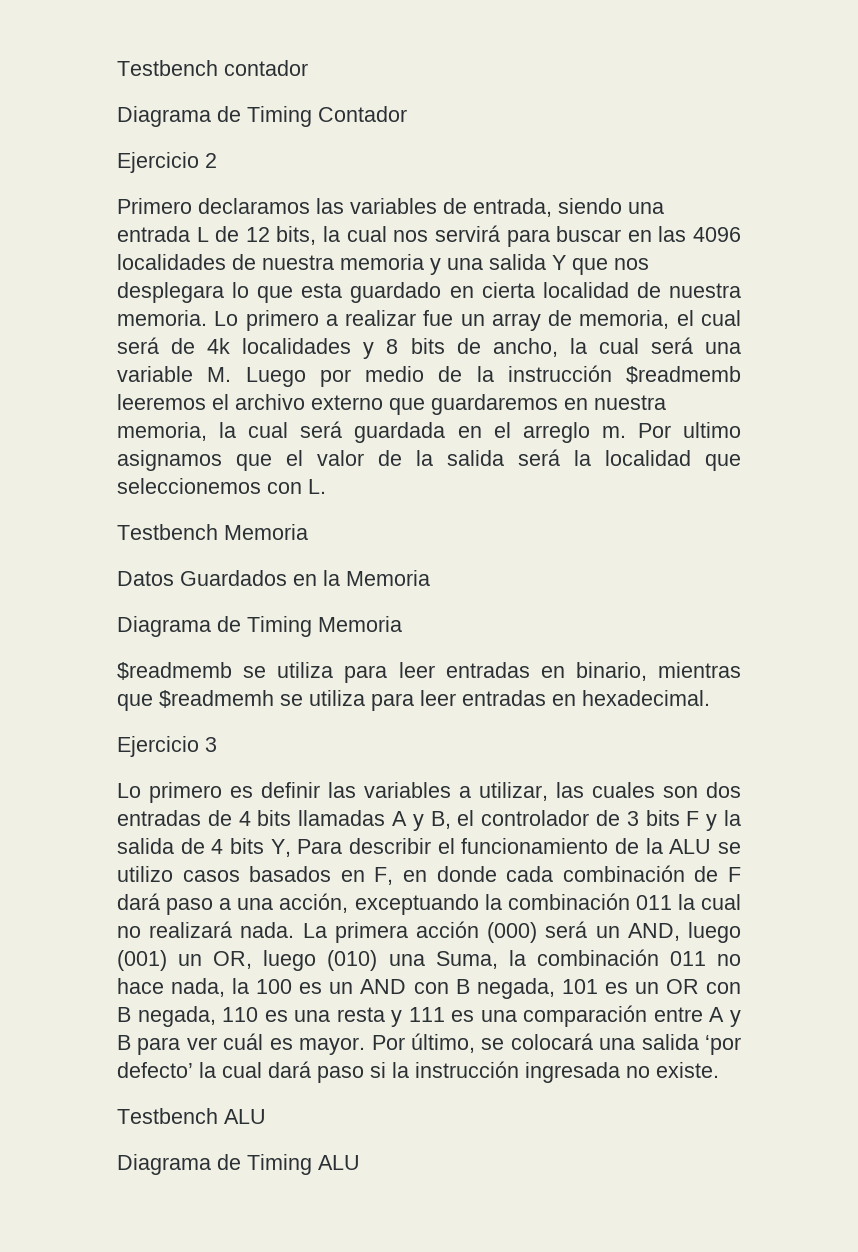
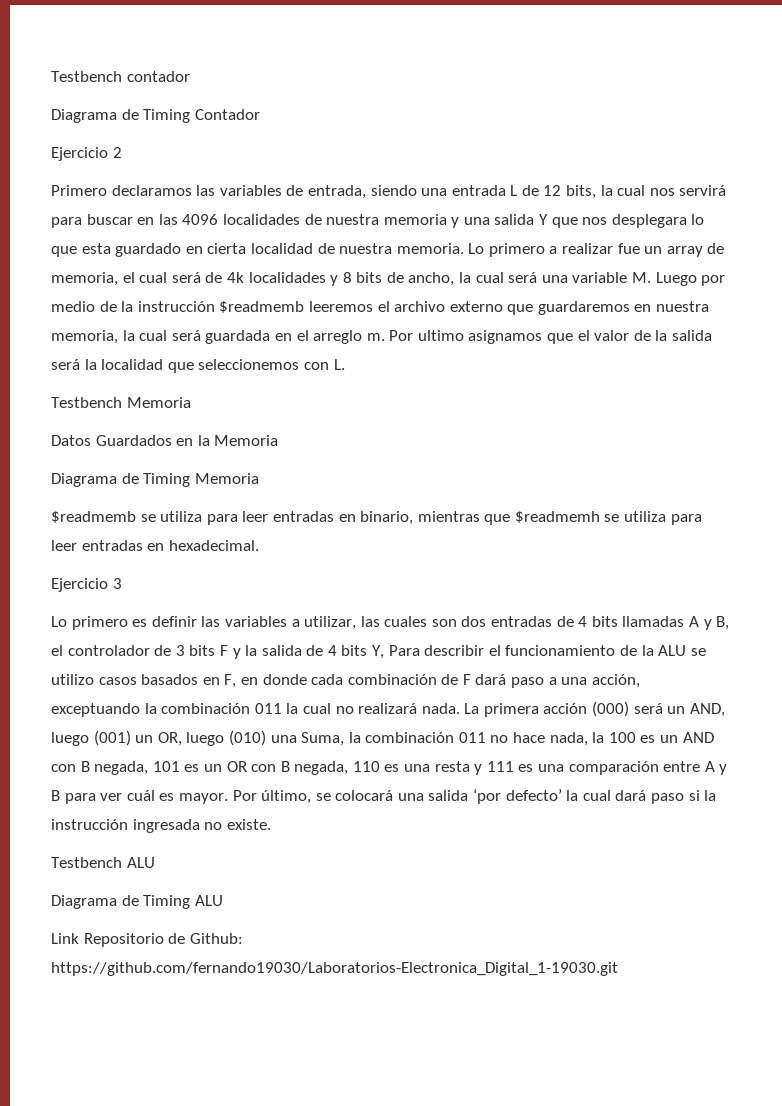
(360, 1162) none -> [51,933,243,947] [51,962,618,976] // Link Repositorio de Github: https://github.com/fernando19030/Laboratorios-Electronica_Digital_1-19030.git

